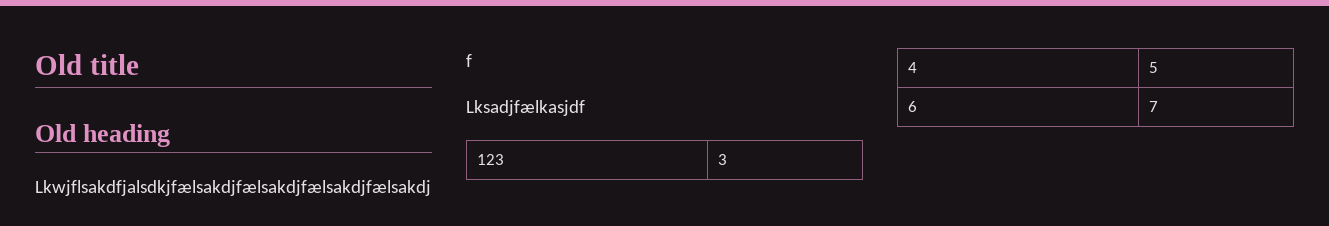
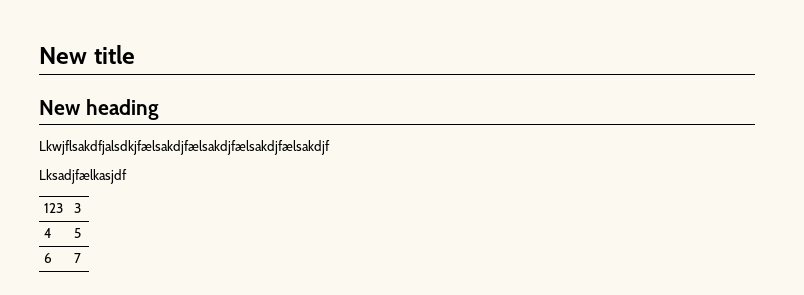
[35,54,82,75] Old -> [39,47,87,64] New
[35,124,77,142] Old -> [39,100,81,115] New

